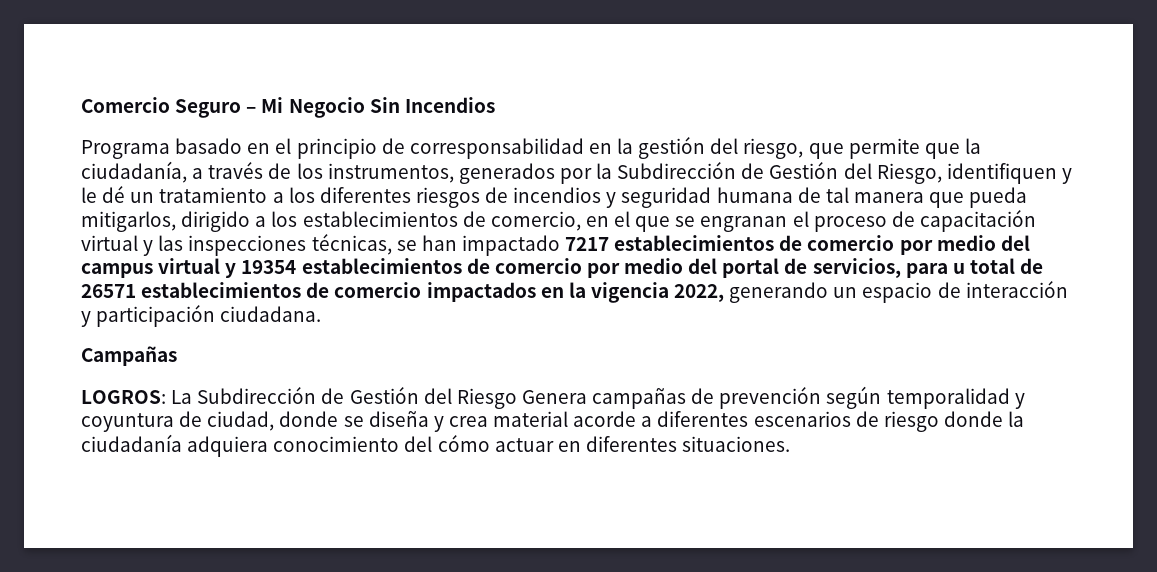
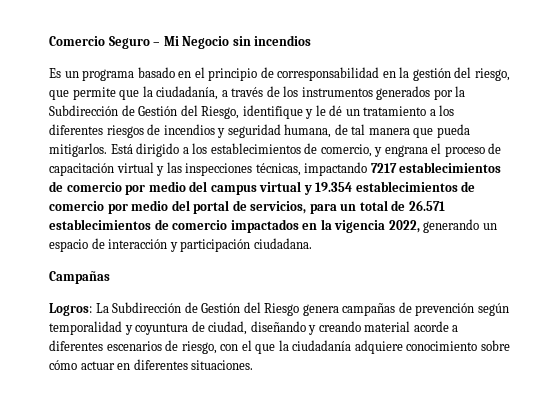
[369,97,495,113] [81,140,170,159] Sin Incendios // Programa -> [232,35,312,46] [49,68,135,81] sin incendios // Es un programa
[327,163,454,183] instrumentos, -> [301,87,373,97] instrumentos
[946,163,1057,184] identifiquen -> [242,105,303,119] identifique
[716,187,793,203] humana -> [284,124,332,138] humana,
[81,211,176,232] mitigarlos, -> [49,143,133,157] mitigarlos. Está
[585,211,788,232] en el que se engranan -> [374,145,428,157] y engrana
[396,235,560,256] se han impactado -> [304,162,368,176] impactando
[241,260,297,274] 19354 -> [315,182,353,192] 19.354
[952,263,965,274] u -> [340,203,357,211] un
[81,284,136,298] 26571 -> [408,200,445,211] 26.571
[81,390,166,404] LOGROS: -> [49,303,92,316] Logros:
[521,390,587,404] Genera -> [302,304,339,316] genera
[279,411,488,432] donde se diseña y crea -> [250,321,361,335] diseñando y creando
[883,411,1025,432] [81,434,433,457] riesgo donde la ciudadanía adquiera conocimiento del -> [181,340,510,354] riesgo, con el que la ciudadanía adquiere conocimiento sobre

